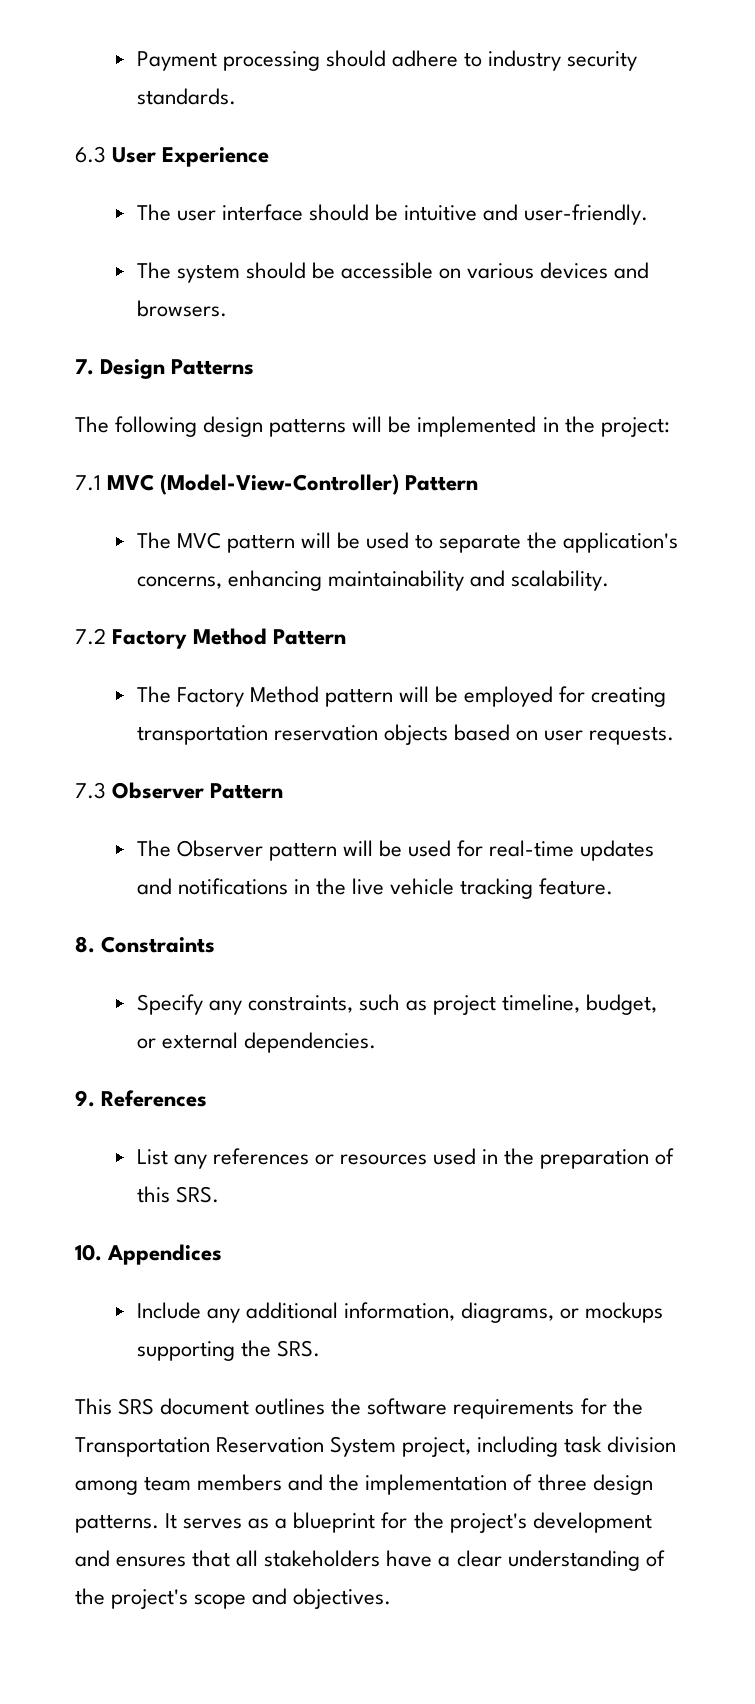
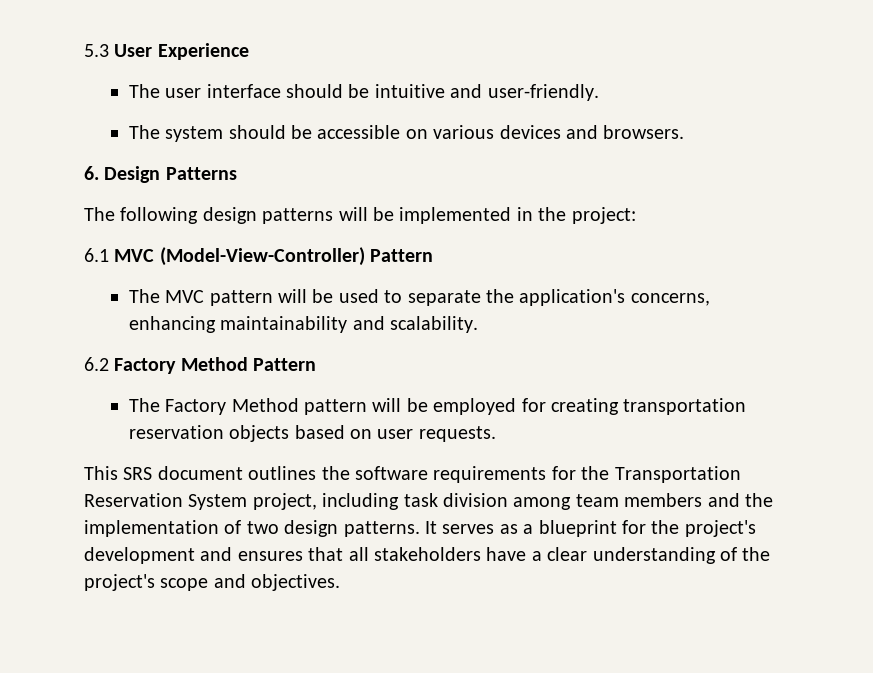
[136,50,638,71] [136,88,236,105] [75,146,106,163] Payment processing should adhere to industry security standards. // 6.3 -> [84,44,109,57] 5.3
[75,359,94,375] 7. -> [84,166,99,180] 6.
[75,475,101,491] 7.1 -> [84,248,109,262] 6.1
[75,628,106,645] 7.2 -> [84,357,109,371] 6.2
[75,782,284,799] [136,840,655,861] [136,878,614,899] [75,936,216,953] [136,994,658,1015] [136,1032,376,1053] [75,1090,208,1107] [136,1148,675,1169] [136,1186,219,1203] [75,1244,223,1265] [136,1302,664,1323] [136,1340,320,1361] // 7.3 Observer Pattern // The Observer pattern will be used for real-time updates and notifications in the live vehicle tracking feature. // 8. Constraints // Specify any constraints, such as project timeline, budget, or external dependencies. // 9. References // List any references or resources used in the preparation of this SRS. // 10. Appendices // Include any additional information, diagrams, or mockups supporting the SRS. -> (496, 434) none
[537,1474,587,1491] three -> [246,521,279,534] two

